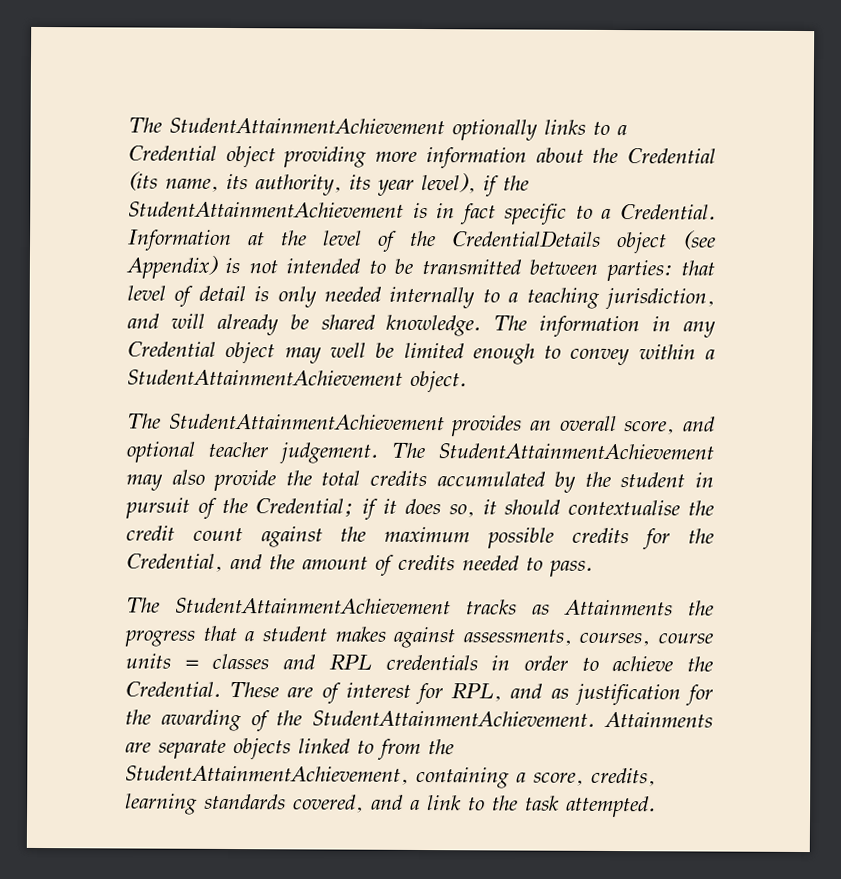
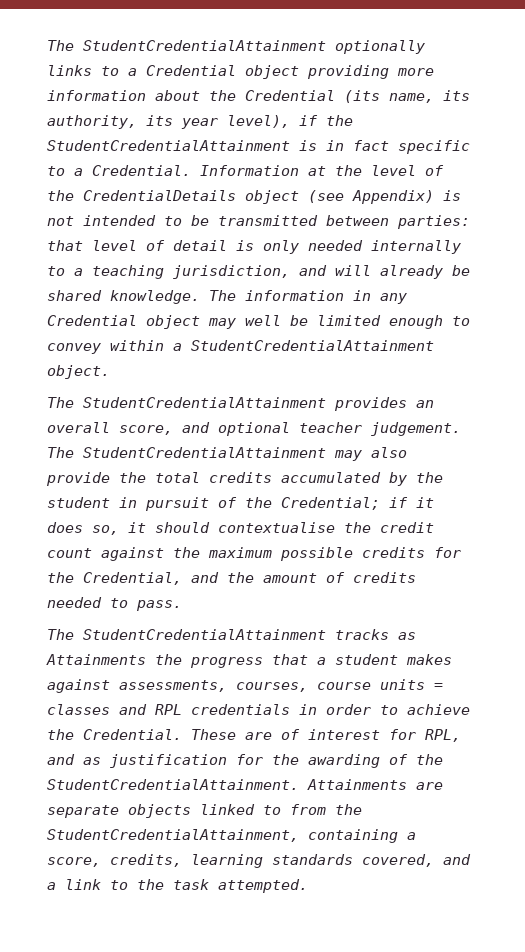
[128,117,445,135] The StudentAttainmentAchievement -> [47,40,326,51] The StudentCredentialAttainment
[128,201,404,218] StudentAttainmentAchievement -> [47,140,290,151] StudentCredentialAttainment
[127,369,403,386] StudentAttainmentAchievement -> [191,340,434,351] StudentCredentialAttainment
[168,413,445,431] StudentAttainmentAchievement -> [83,397,326,408] StudentCredentialAttainment
[438,443,714,460] StudentAttainmentAchievement -> [83,447,326,458] StudentCredentialAttainment
[175,597,451,615] StudentAttainmentAchievement -> [83,629,326,640] StudentCredentialAttainment
[312,710,596,727] StudentAttainmentAchievement. -> [47,779,299,790] StudentCredentialAttainment.
[125,765,409,785] StudentAttainmentAchievement, -> [47,829,299,842] StudentCredentialAttainment,

